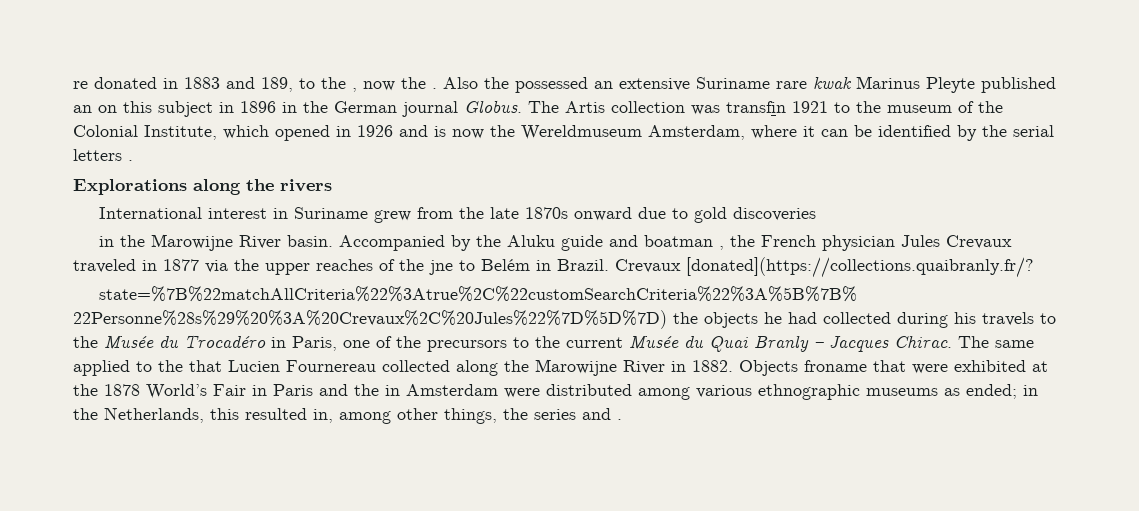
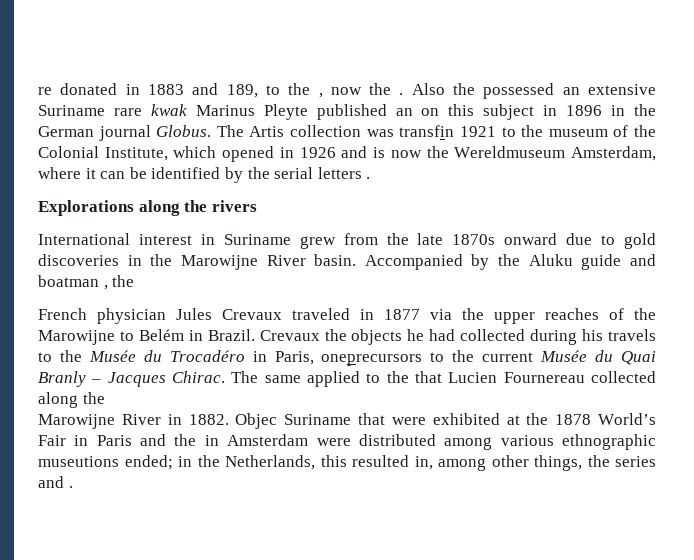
(816, 214) // -> (119, 260) none
(755, 241) none -> (135, 281) //
[429,260,453,275] jne -> [38,330,115,345] Marowijne
[686,257,1034,278] [98,286,857,302] [73,310,667,329] [donated](https://collections.quaibranly.fr/? // state=%7B%22matchAllCriteria%22%3Atrue%2C%22customSearchCriteria%22%3A%5B%7B% 22Personne%28s%29%20%3A%20Crevaux%2C%20Jules%22%7D%5D%7D) -> (320, 335) none
[343,336,507,352] one of the precursors -> [321,354,423,366] oneprecursors
(529, 366) none -> (105, 398) //
[739,360,867,376] Objects froname -> [235,413,352,429] Objec Suriname
[866,388,960,396] museums as -> [38,456,119,467] museutions

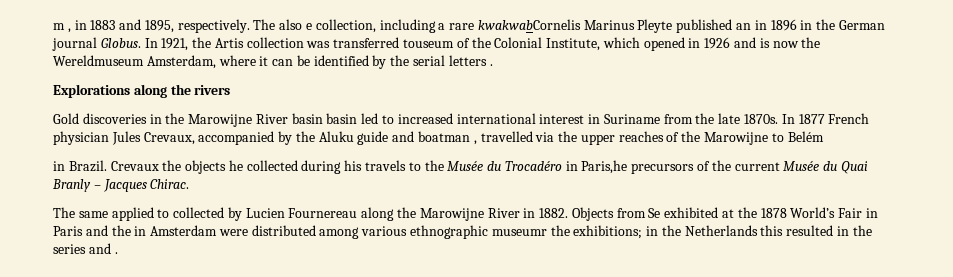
[38,83,118,95] re donated -> [53,23,71,33] m ,
[226,83,656,99] [38,104,187,116] 189, to the , now the . Also the possessed an extensive Suriname rare kwak -> [144,19,581,33] 1895, respectively. The also e collection, including a rare kwakwabCornelis
[421,104,535,120] on this subject -> (752, 26) none
[216,125,608,137] The Artis collection was transfin 1921 to the museum -> [144,37,455,51] In 1921, the Artis collection was transferred touseum
[38,233,656,249] International interest in Suriname grew from the late 1870s onward due to gold -> [53,113,79,124] Gold
[314,254,463,270] basin. Accompanied -> [291,113,870,124] [53,131,275,145] basin basin led to increased international interest in Suriname from the late 1870s. In 1877 French physician Jules Crevaux, accompanied
[112,275,135,287] [38,308,420,324] the // French physician Jules Crevaux traveled in 1877 -> [480,131,533,142] travelled
(184, 335) none -> (824, 136) //
[429,329,456,341] had -> (243, 165) none
[274,351,445,366] Paris, oneprecursors to -> [581,160,711,174] Paris,he precursors of
(225, 377) none -> (190, 184) //
[386,371,442,383] the that -> [173,207,242,221] collected by
[590,371,656,383] [38,392,105,408] collected along the // -> [361,207,417,221] along the
[235,413,426,429] Objec Suriname that were -> [571,207,661,221] Objects from Se
[38,455,315,470] museutions ended; in the Netherlands, -> [491,225,758,239] museumr the exhibitions; in the Netherlands
[414,455,582,471] in, among other things, -> [837,226,850,236] in

